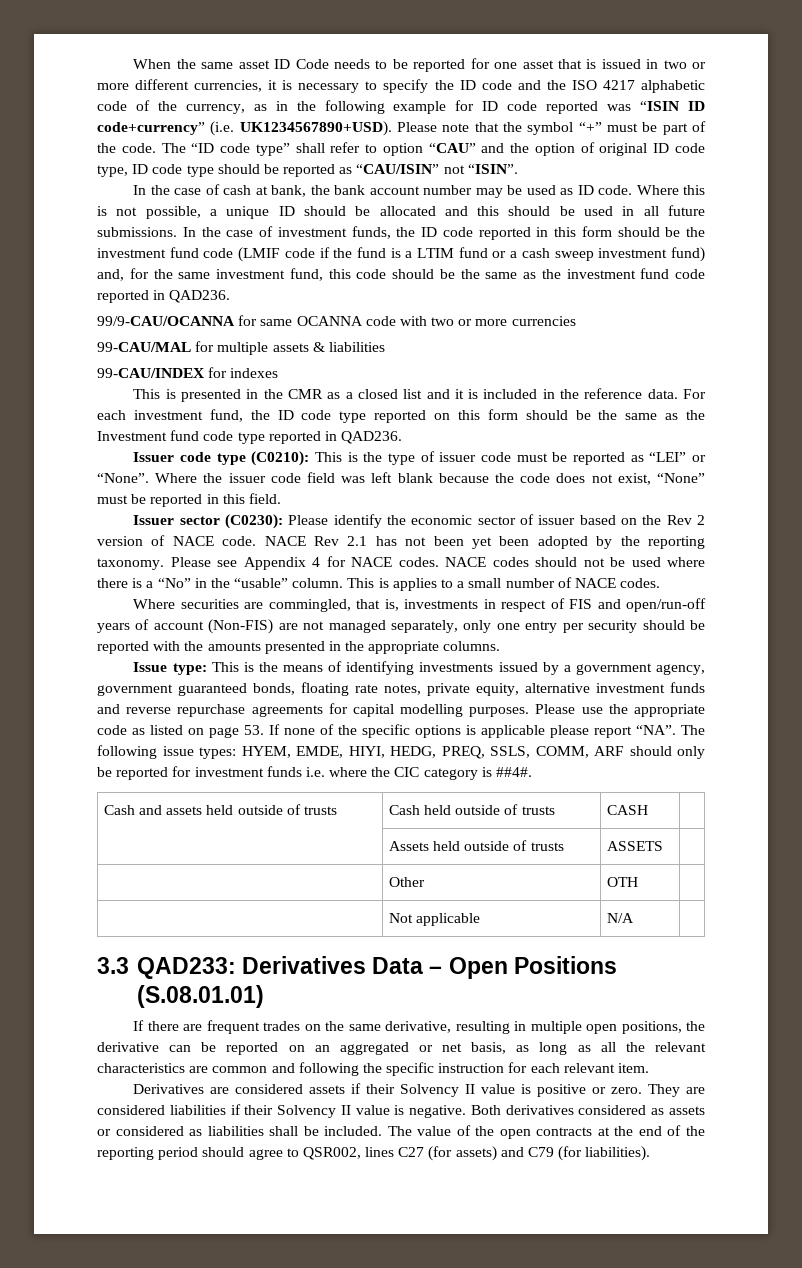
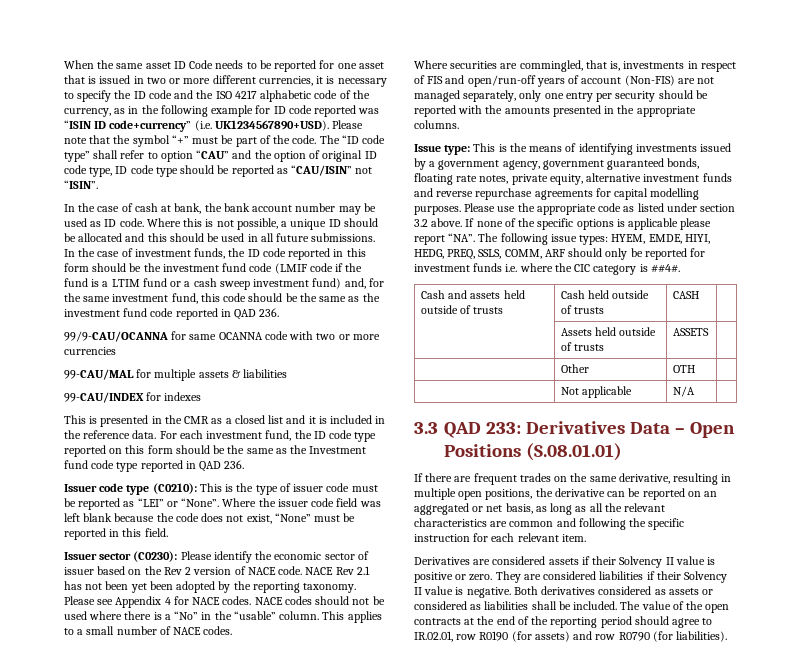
[169,290,231,303] QAD236. -> [234,308,280,320] QAD 236.
[341,431,403,444] QAD236. -> [199,460,245,472] QAD 236.
[378,578,389,588] is -> (345, 615) none
[188,725,264,738] on page 53. -> [666,203,736,212] [414,218,463,227] under section 3.2 above.
[136,957,236,979] QAD233: -> [444,422,521,438] QAD 233:
[302,1147,425,1160] QSR002, lines C27 -> [414,631,509,642] IR.02.01, row R0190
[528,1147,555,1157] C79 -> [595,632,650,641] row R0790

